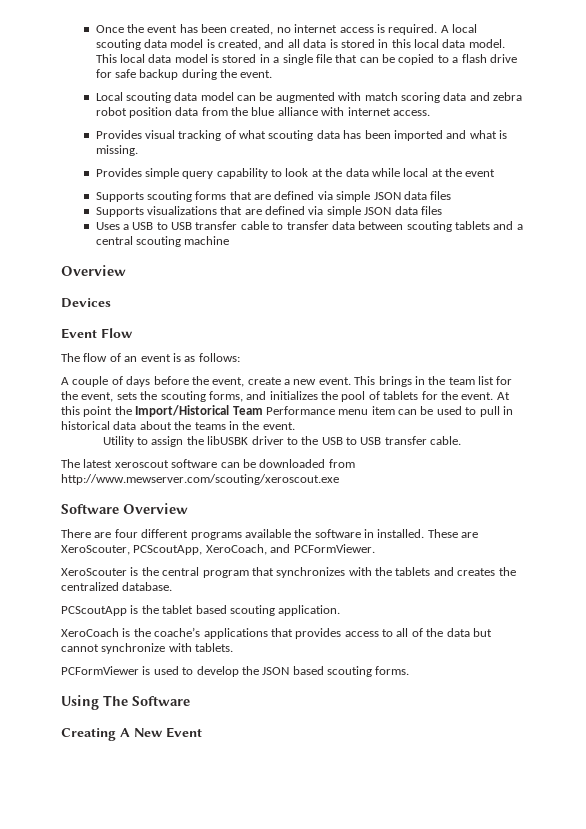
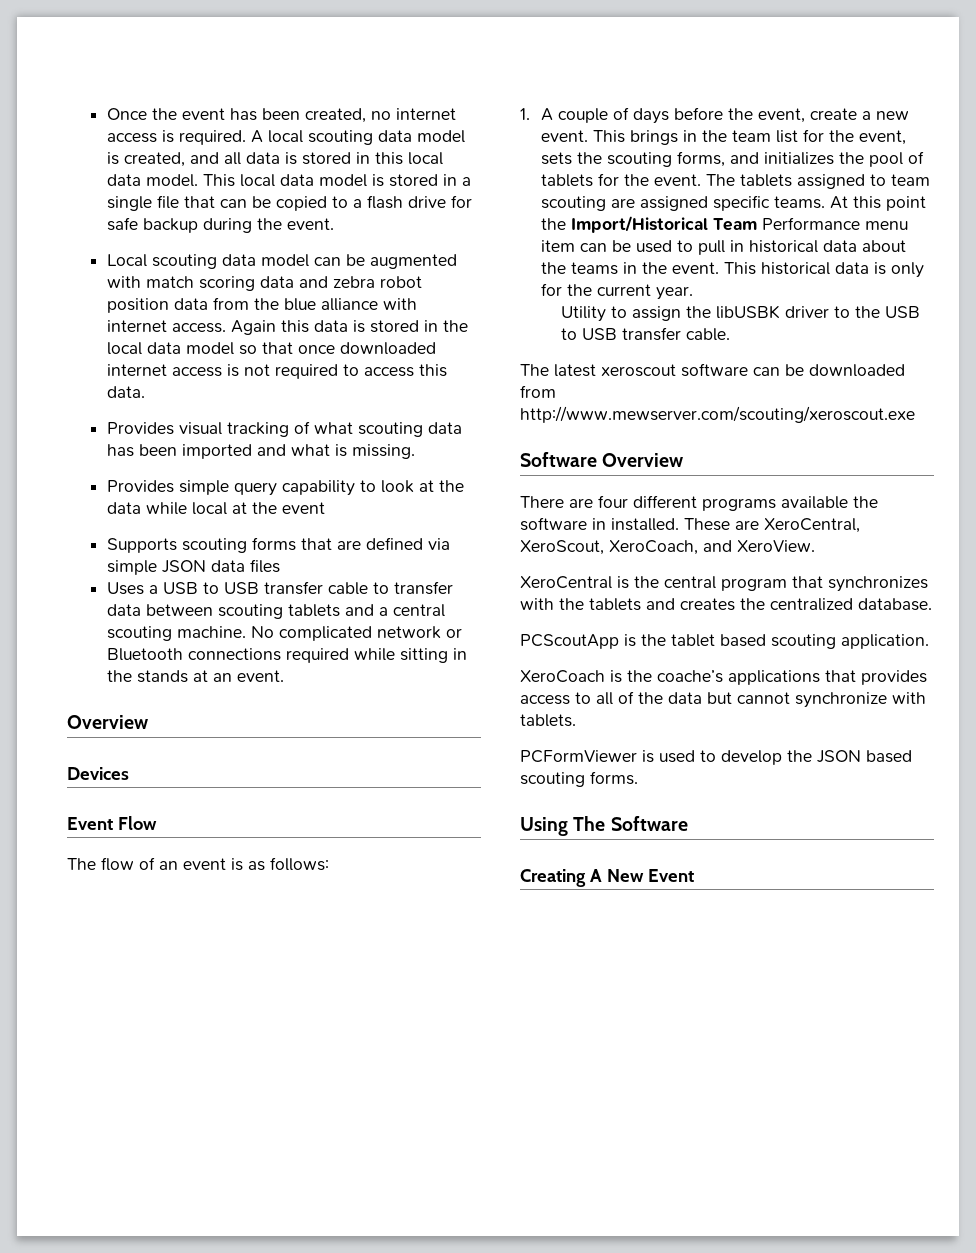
(430, 113) none -> [230,320,468,335] [106,342,436,355] [106,364,447,379] [106,386,145,398] Again this data is stored in the local data model so that once downloaded internet access is not required to access this data.
[95,206,442,217] // Supports visualizations that are defined via simple JSON data files -> (280, 566) none
[184,236,230,245] machine -> [176,626,462,641] [106,648,467,663] [106,670,284,683] machine. No complicated network or Bluetooth connections required while sitting in the stands at an event.
(240, 357) none -> [520,108,530,120] 1.
(494, 396) none -> [705,174,930,189] [540,195,825,211] The tablets assigned to team scouting are assigned specific teams.
(295, 426) none -> [723,262,924,278] [540,283,693,300] This historical data is only for the current year.
[61,544,375,555] [61,568,127,576] XeroScouter, PCScoutApp, XeroCoach, and PCFormViewer. // XeroScouter -> [764,518,860,533] [520,540,815,555] [520,576,612,589] XeroCentral, XeroScout, XeroCoach, and XeroView. // XeroCentral

